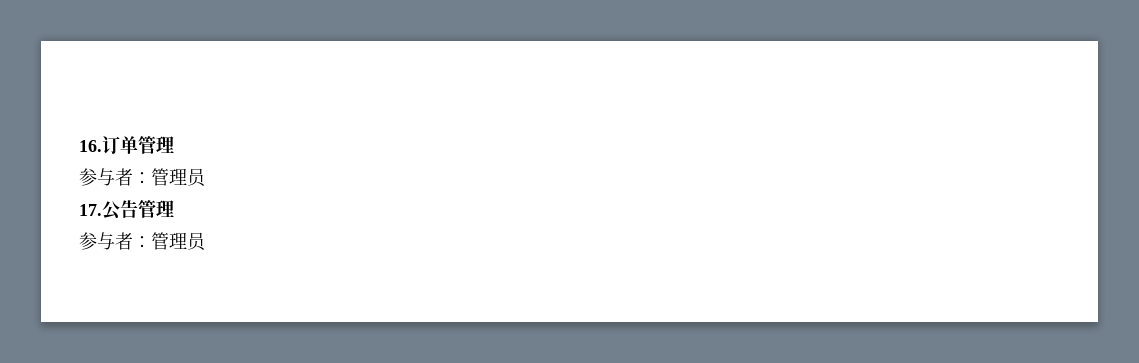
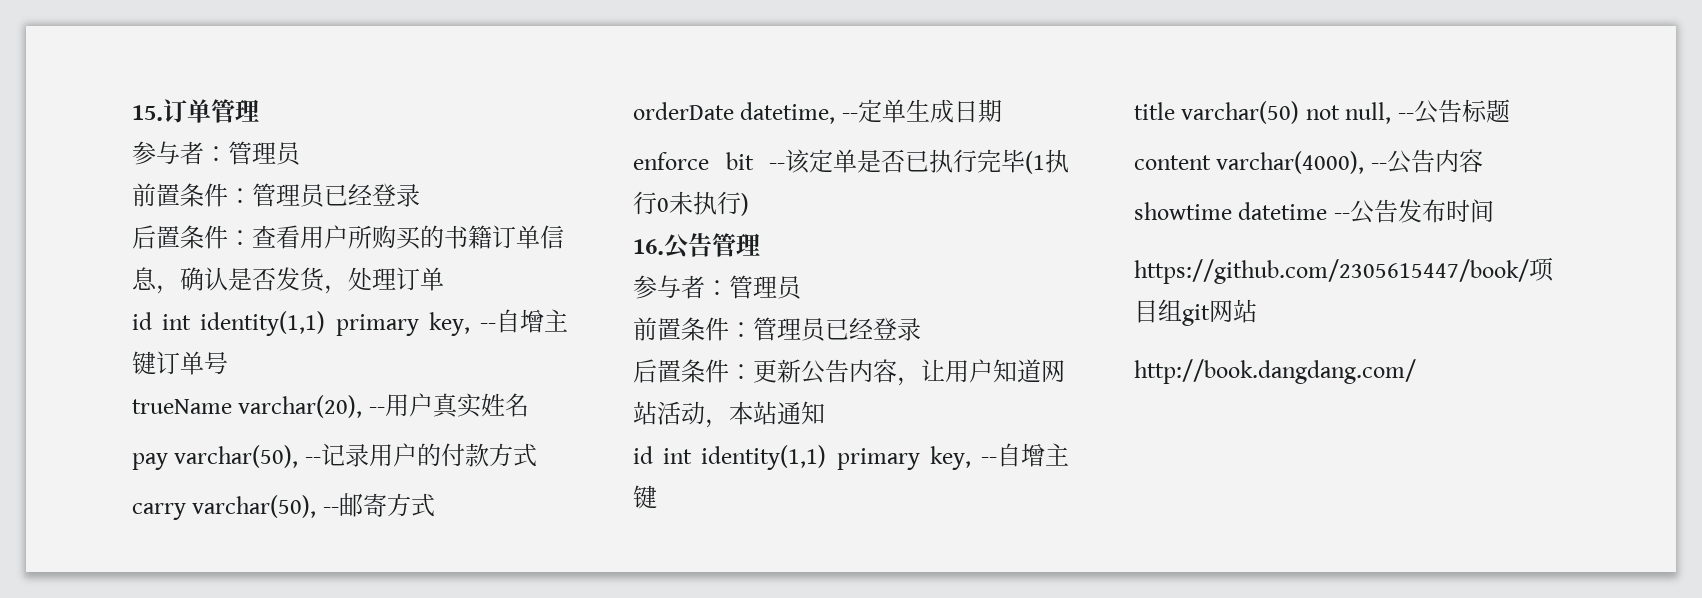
[79,140,102,152] 16. -> [132,105,163,121] 15.
[79,204,102,216] 17. -> [132,183,420,208] [132,225,564,250] [132,267,444,294] [132,309,568,336] [132,351,228,375] [132,393,529,418] [132,443,537,470] [132,493,435,520] [633,99,1002,124] [633,149,1069,174] [633,191,749,216] [633,239,664,255] 前置条件：管理员已经登录 // 后置条件：查看用户所购买的书籍订单信息，确认是否发货，处理订单 // id int identity(1,1) primary key, --自增主键订单号 // trueName varchar(20), --用户真实姓名 // pay varchar(50), --记录用户的付款方式 // carry varchar(50), --邮寄方式 // orderDate datetime, --定单生成日期 // enforce bit --该定单是否已执行完毕(1执行0未执行) // 16.
(207, 241) none -> [633,317,921,342] [633,359,1065,386] [633,401,825,428] [633,443,1069,470] [633,485,657,509] [1134,99,1510,124] [1134,149,1483,174] [1134,199,1494,224] [1134,257,1554,284] [1134,299,1257,326] [1134,359,1416,384] // 前置条件：管理员已经登录 // 后置条件：更新公告内容，让用户知道网站活动，本站通知 // id int identity(1,1) primary key, --自增主键 // title varchar(50) not null, --公告标题 // content varchar(4000), --公告内容 // showtime datetime --公告发布时间 // https://github.com/2305615447/book/项目组git网站 // http://book.dangdang.com/

